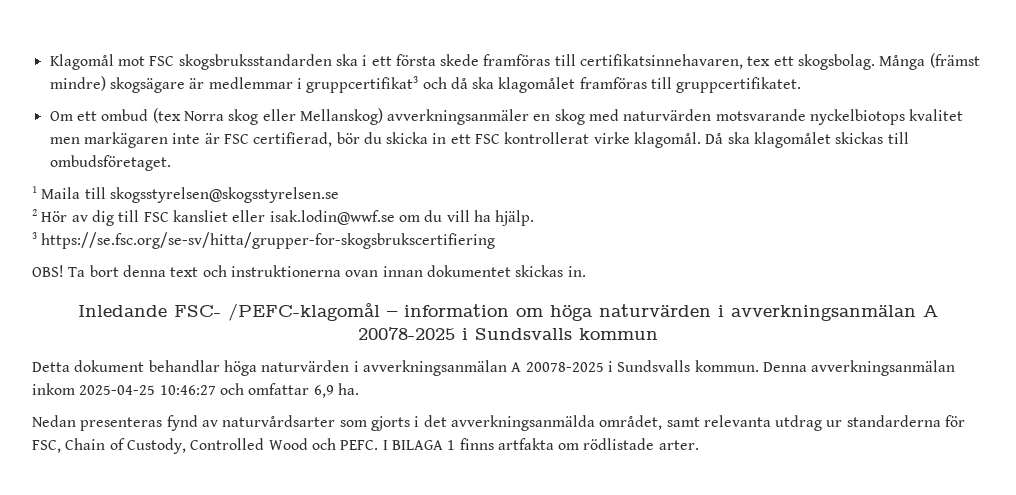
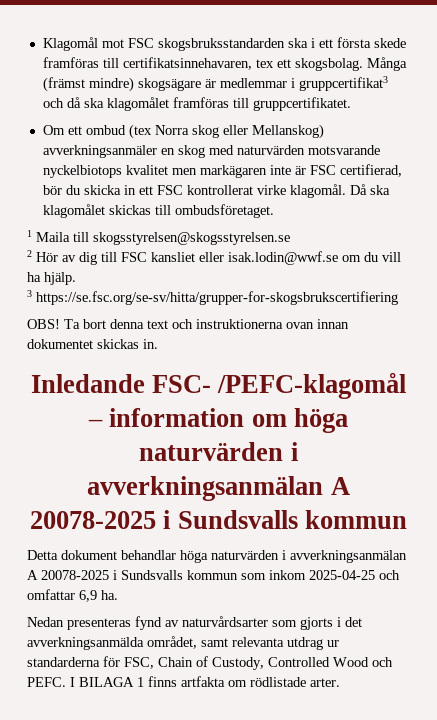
[694,360,956,376] kommun. Denna avverkningsanmälan -> [187,570,266,580] kommun som
[159,385,216,395] 10:46:27 -> (375, 575) none

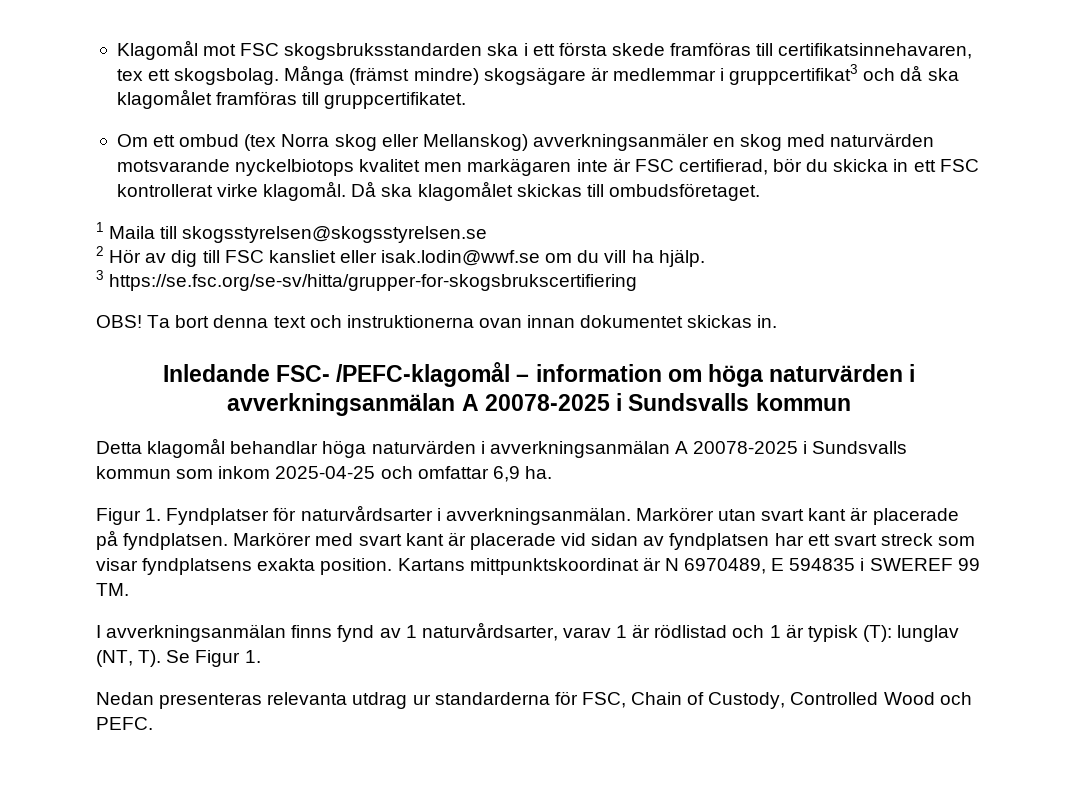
[61,550,117,560] dokument -> [147,438,226,458] klagomål
[27,616,362,630] [27,636,228,650] Nedan presenteras fynd av naturvårdsarter som gjorts i det avverkningsanmälda området, samt -> [96,505,959,525] [96,530,976,550] [96,557,980,575] [96,583,129,596] [96,622,960,642] [96,650,261,667] [96,692,263,709] Figur 1. Fyndplatser för naturvårdsarter i avverkningsanmälan. Markörer utan svart kant är placerade på fyndplatsen. Markörer med svart kant är placerade vid sidan av fyndplatsen har ett svart streck som visar fyndplatsens exakta position. Kartans mittpunktskoordinat är N 6970489, E 594835 i SWEREF 99 TM. // I avverkningsanmälan finns fynd av 1 naturvårdsarter, varav 1 är rödlistad och 1 är typisk (T): lunglav (NT, T). Se Figur 1. // Nedan presenteras
[70,676,340,687] I BILAGA 1 finns artfakta om rödlistade arter. -> (153, 723) none

